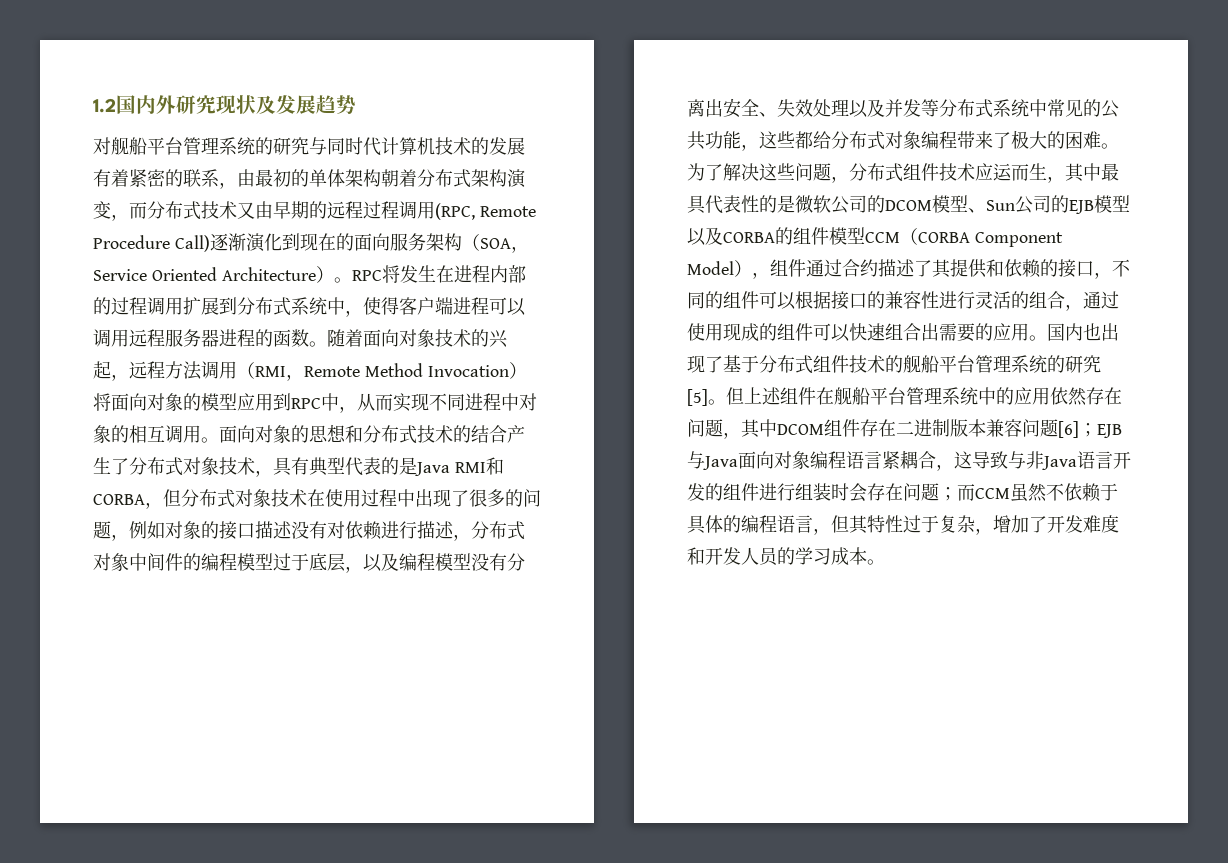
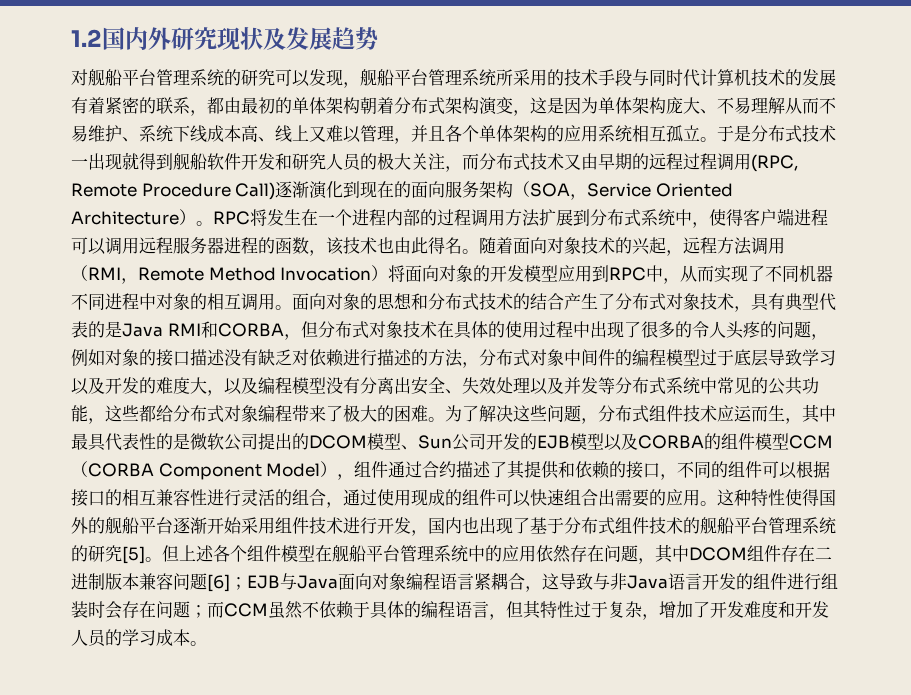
(309, 146) none -> [275,69,632,88] 可以发现，舰船平台管理系统所采用的技术手段
(237, 185) none -> [207,97,224,114] 都
(129, 217) none -> [530,97,836,114] [71,125,836,144] [71,152,462,172] 这是因为单体架构庞大、不易理解从而不易维护、系统下线成本高、线上又难以管理，并且各个单体架构的应用系统相互孤立。于是分布式技术一出现就得到舰船软件开发和研究人员的极大关注，
(454, 274) none -> [318,209,352,226] 一个
(183, 306) none -> [505,209,540,227] 方法
(309, 338) none -> [309,237,462,256] ，该技术也由此得名
(201, 402) none -> [490,265,525,282] 开发
(429, 402) none -> [748,265,834,282] 了不同机器
(325, 498) none -> [453,321,505,339] 具体的
(523, 498) none -> [691,321,777,339] 令人头疼的
(327, 530) none -> [258,349,292,366] 缺乏
(454, 530) none -> [411,349,463,367] 的方法
(345, 562) none -> [768,349,836,366] [71,377,207,395] 导致学习以及开发的难度大
(867, 204) none -> [258,433,292,450] 提出
(1051, 204) none -> [486,433,520,450] 开发
(885, 300) none -> [122,489,156,506] 相互
(1047, 338) none -> [717,489,836,507] [71,517,428,536] 这种特性使得国外的舰船平台逐渐开始采用组件技术进行开发，
[780,387,816,405] 组件 -> [213,545,315,562] 各个组件模型

